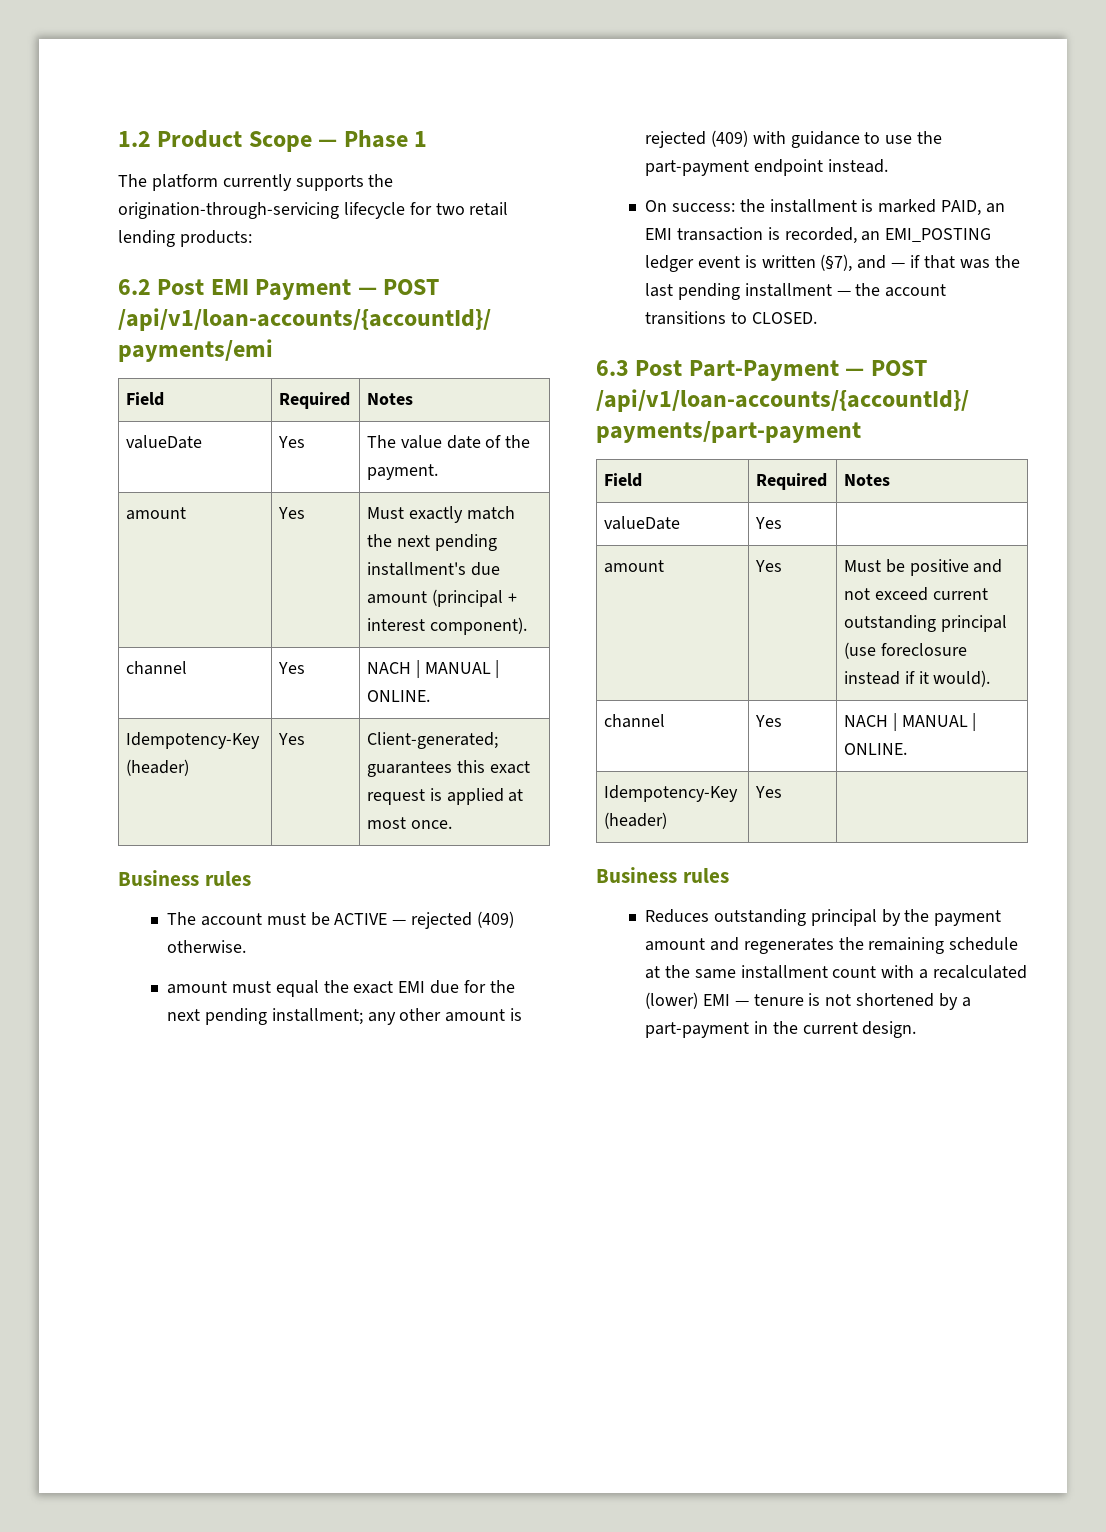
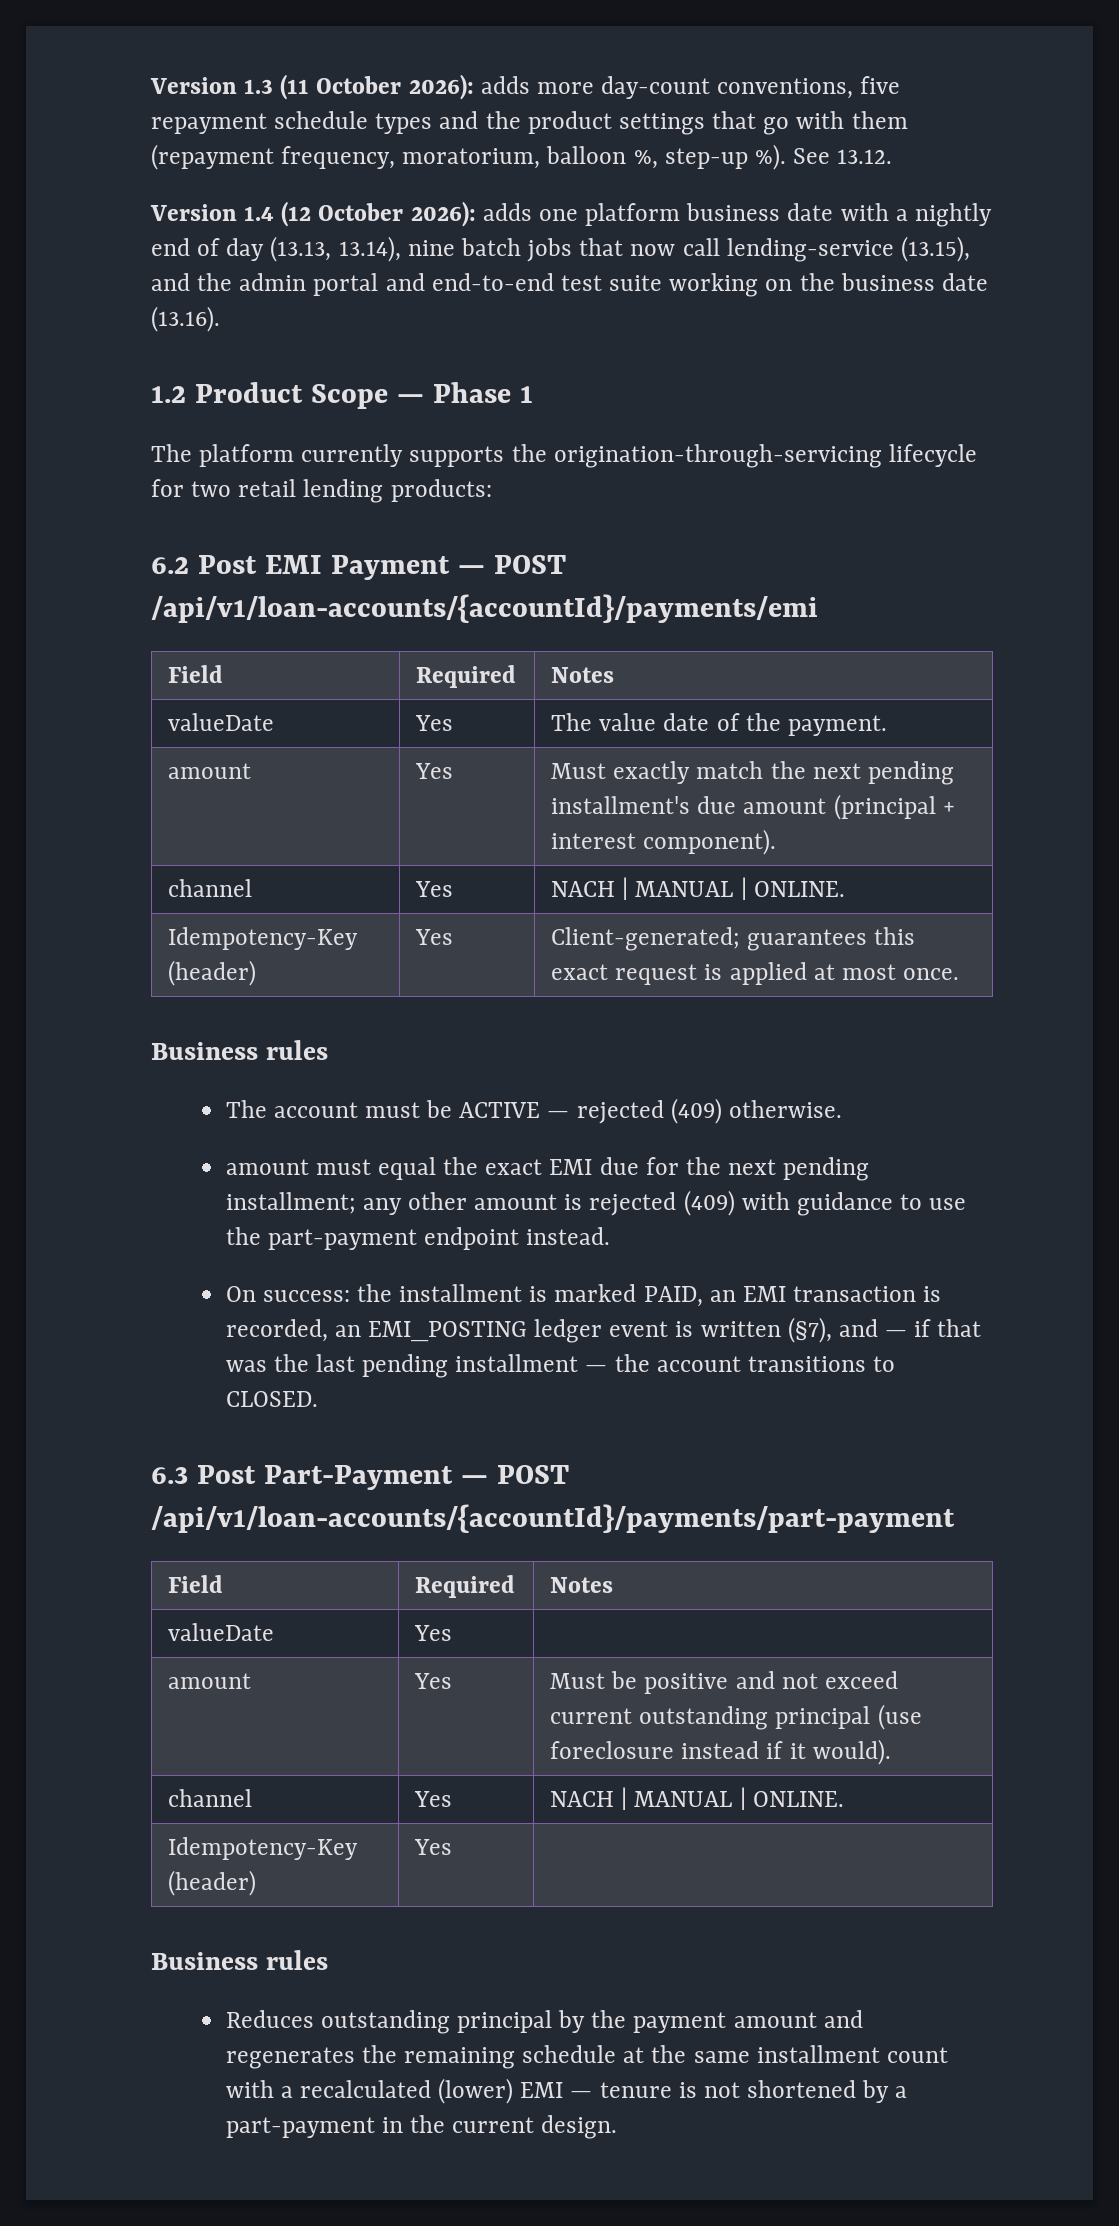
(118, 139) none -> [150,74,901,100] [151,111,908,135] [151,144,893,170] [150,201,992,227] [151,236,970,262] [151,273,988,297] [151,306,220,332] Version 1.3 (11 October 2026): adds more day-count conventions, five repayment schedule types and the product settings that go with them (repayment frequency, moratorium, balloon %, step-up %). See 13.12. // Version 1.4 (12 October 2026): adds one platform business date with a nightly end of day (13.13, 13.14), nine batch jobs that now call lending-service (13.15), and the admin portal and end-to-end test suite working on the business date (13.16). //

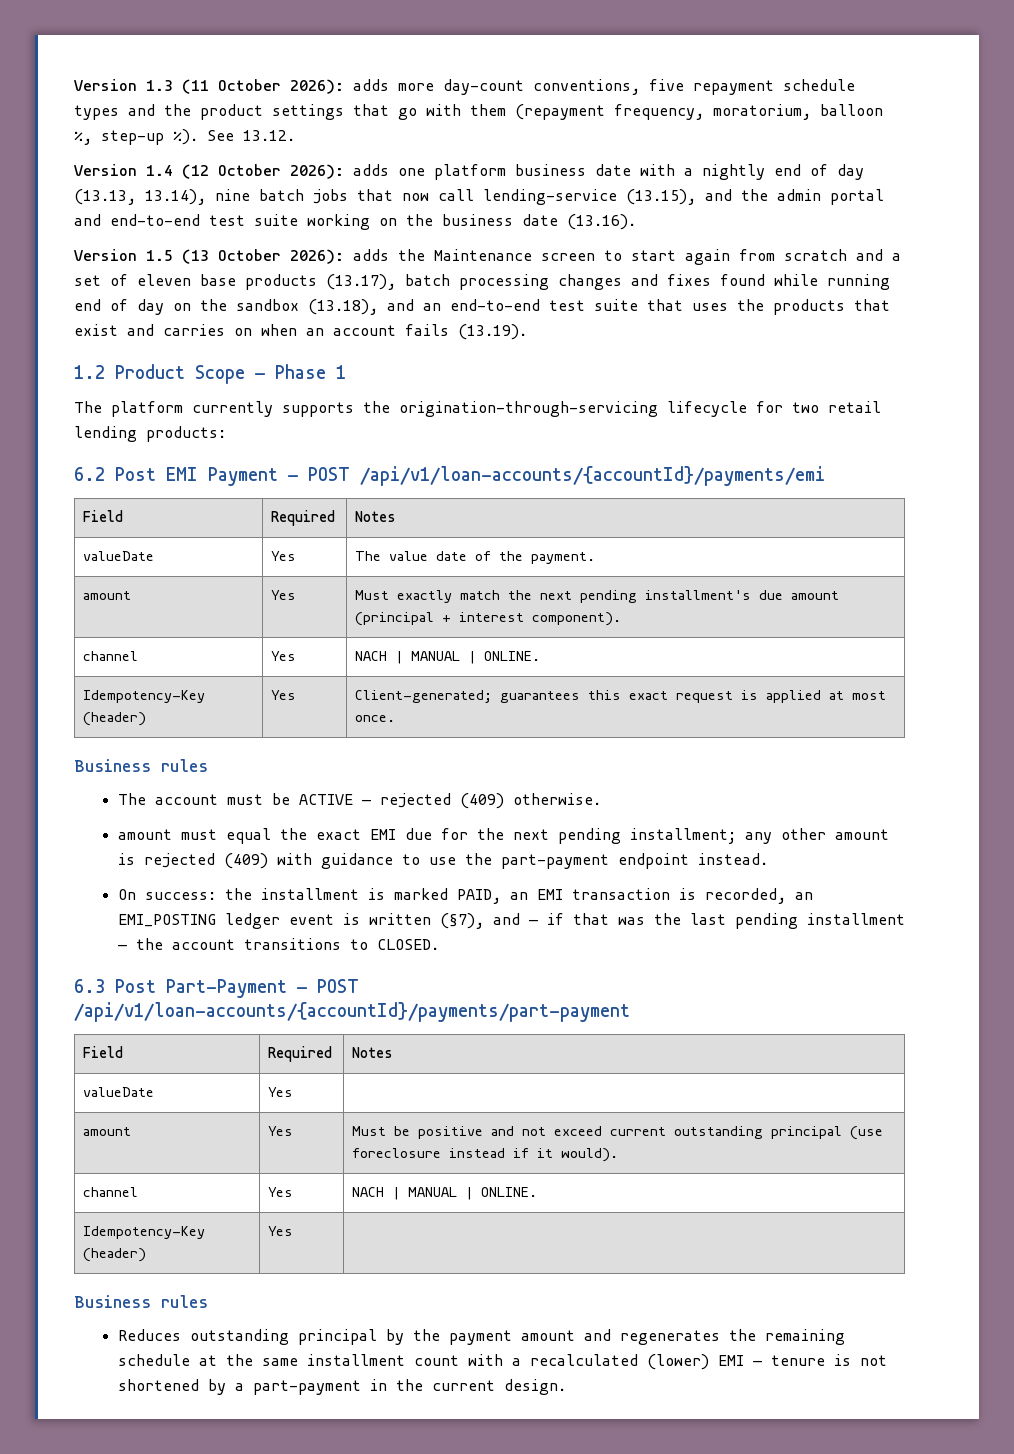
(220, 319) none -> [74,249,901,265] [74,274,890,290] [74,299,890,315] [74,324,527,340] // Version 1.5 (13 October 2026): adds the Maintenance screen to start again from scratch and a set of eleven base products (13.17), batch processing changes and fixes found while running end of day on the sandbox (13.18), and an end-to-end test suite that uses the products that exist and carries on when an account fails (13.19).

